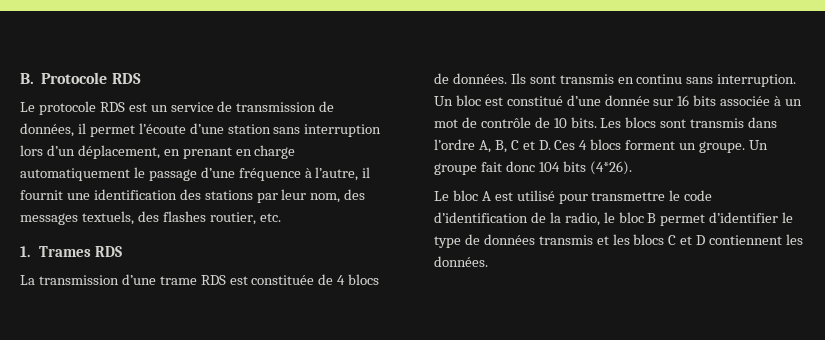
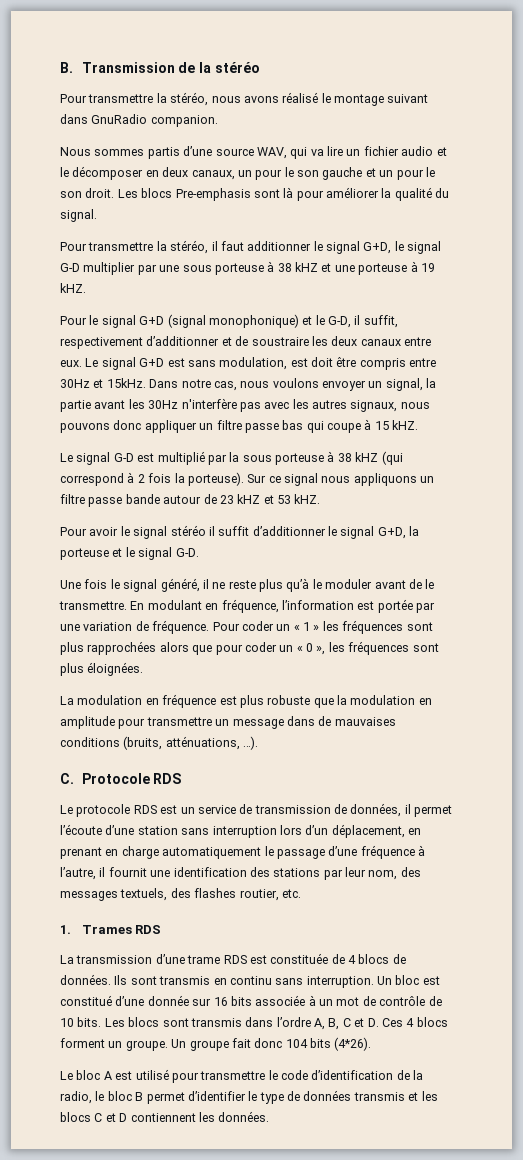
(34, 78) none -> [81,62,260,73] [60,92,429,106] [60,114,218,127] [60,146,447,159] [60,166,435,180] [60,187,450,201] [60,209,97,222] [60,240,442,254] [60,261,435,275] [60,283,86,293] [60,314,398,328] [60,336,431,349] [60,357,437,370] [60,378,437,391] [60,398,430,412] [60,419,419,433] [60,451,403,465] [60,472,435,486] [60,494,321,507] [60,525,420,539] [60,547,199,560] [60,578,435,592] [59,599,435,613] [60,620,433,634] [60,641,439,655] [60,662,144,676] [60,694,432,708] [60,716,396,729] [60,736,259,750] [60,773,74,784] Transmission de la stéréo // Pour transmettre la stéréo, nous avons réalisé le montage suivant dans GnuRadio companion. // Nous sommes partis d’une source WAV, qui va lire un fichier audio et le décomposer en deux canaux, un pour le son gauche et un pour le son droit. Les blocs Pre-emphasis sont là pour améliorer la qualité du signal. // Pour transmettre la stéréo, il faut additionner le signal G+D, le signal G-D multiplier par une sous porteuse à 38 kHZ et une porteuse à 19 kHZ. // Pour le signal G+D (signal monophonique) et le G-D, il suffit, respectivement d’additionner et de soustraire les deux canaux entre eux. Le signal G+D est sans modulation, est doit être compris entre 30Hz et 15kHz. Dans notre cas, nous voulons envoyer un signal, la partie avant les 30Hz n'interfère pas avec les autres signaux, nous pouvons donc appliquer un filtre passe bas qui coupe à 15 kHZ. // Le signal G-D est multiplié par la sous porteuse à 38 kHZ (qui correspond à 2 fois la porteuse). Sur ce signal nous appliquons un filtre passe bande autour de 23 kHZ et 53 kHZ. // Pour avoir le signal stéréo il suffit d’additionner le signal G+D, la porteuse et le signal G-D. // Une fois le signal généré, il ne reste plus qu’à le moduler avant de le transmettre. En modulant en fréquence, l’information est portée par une variation de fréquence. Pour coder un « 1 » les fréquences sont plus rapprochées alors que pour coder un « 0 », les fréquences sont plus éloignées. // La modulation en fréquence est plus robuste que la modulation en amplitude pour transmettre un message dans de mauvaises conditions (bruits, atténuations, …). // C.

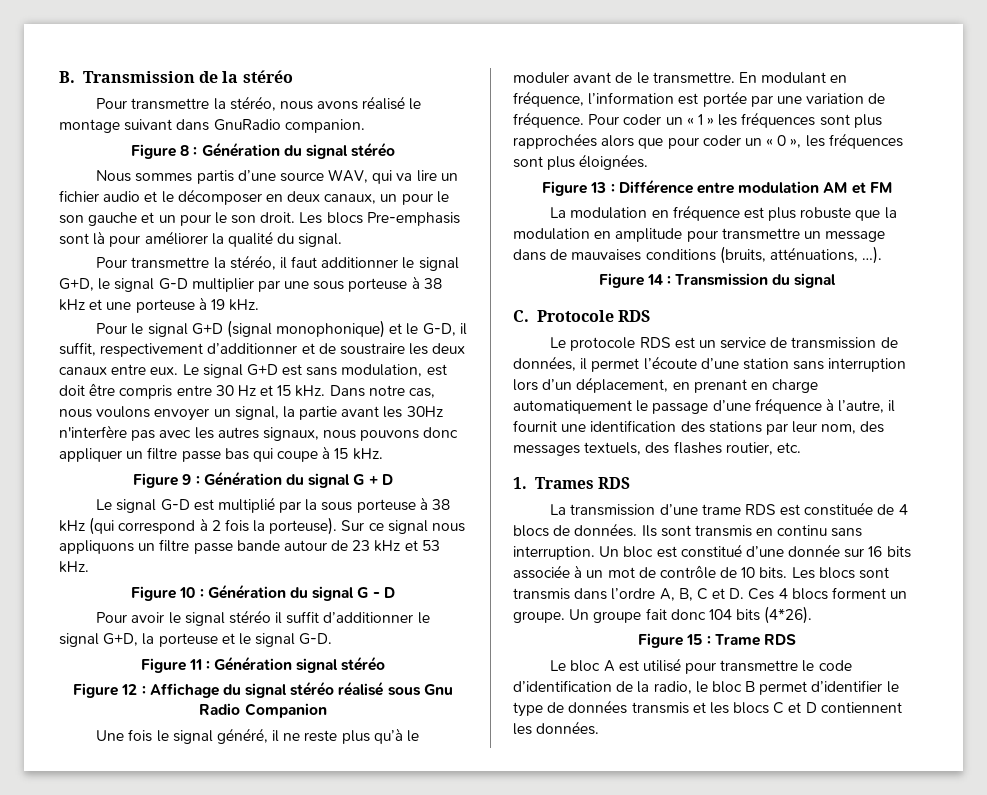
(218, 121) none -> [130,142,396,159] // Figure 8 : Génération du signal stéréo
[295,262,318,272] kHZ -> [59,299,85,311] kHz
[60,283,86,293] kHZ. -> [229,299,260,311] kHz.
[60,378,146,388] 30Hz et 15kHz. -> [215,385,326,397] 30 Hz et 15 kHz.
[392,420,419,430] kHZ. -> [352,448,383,460] [133,471,393,488] kHz. // Figure 9 : Génération du signal G + D
[355,452,379,462] kHZ -> [59,520,85,532] kHz
[237,494,261,504] kHZ -> [374,540,401,552] kHz
[294,494,321,504] kHZ. -> [59,561,89,573] [131,584,395,601] kHz. // Figure 10 : Génération du signal G - D
(199, 552) none -> [140,656,386,673] [73,681,453,698] [199,703,327,718] // Figure 11 : Génération signal stéréo // Figure 12 : Affichage du signal stéréo réalisé sous Gnu Radio Companion
(144, 669) none -> [542,179,892,196] // Figure 13 : Différence entre modulation AM et FM
(259, 743) none -> [598,273,837,288] // Figure 14 : Transmission du signal
(372, 1044) none -> [638,633,796,648] // Figure 15 : Trame RDS

